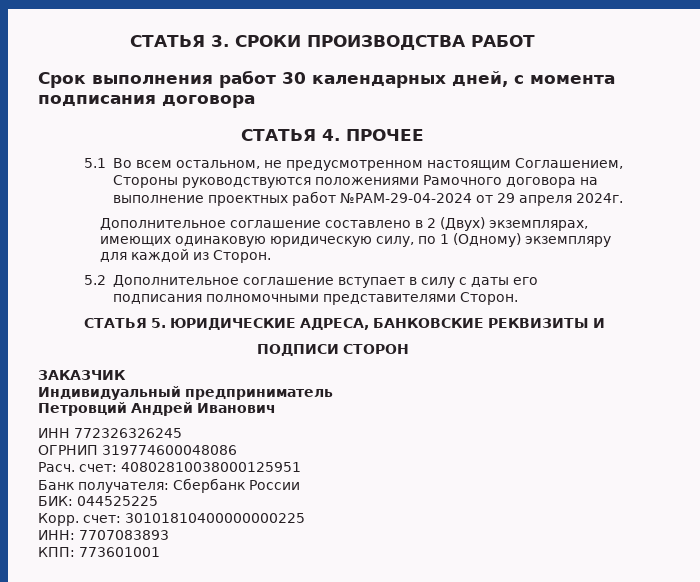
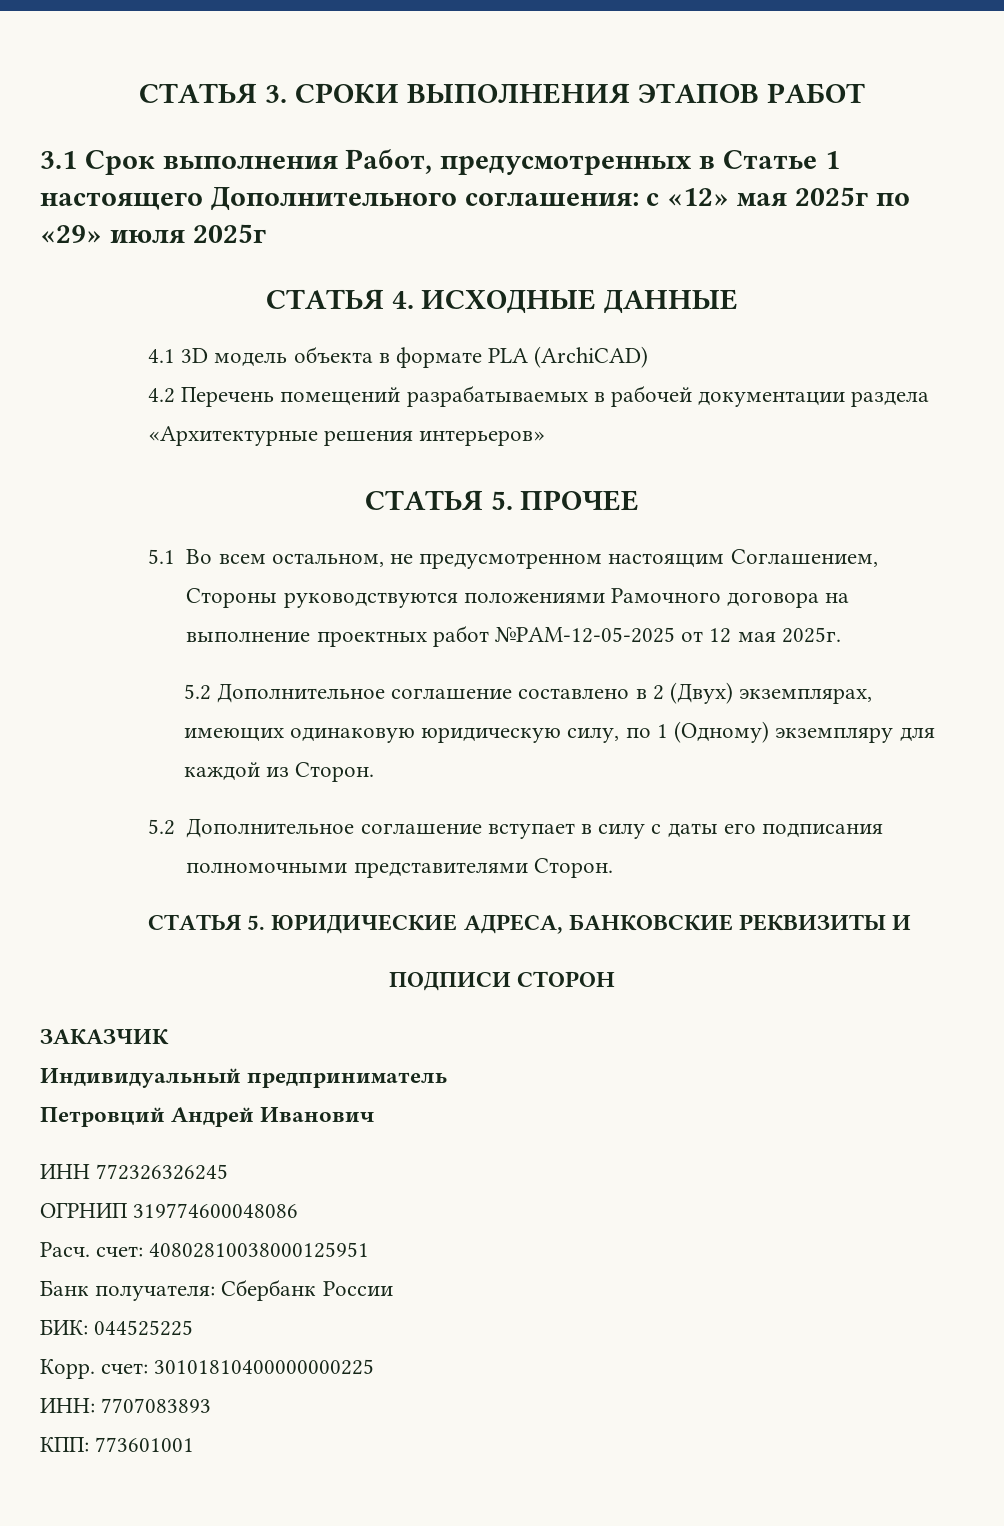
[307,35,466,50] ПРОИЗВОДСТВА -> [406,83,759,104] ВЫПОЛНЕНИЯ ЭТАПОВ
(535, 41) none -> [40,151,77,169] 3.1
[219,70,615,88] [38,95,255,108] [241,129,340,141] работ 30 календарных дней, с момента подписания договора // СТАТЬЯ 4. -> [345,149,840,175] [40,187,910,211] [40,224,266,243] [265,289,739,314] [147,346,649,368] [147,385,930,407] [147,426,546,446] [364,490,513,510] Работ, предусмотренных в Статье 1 настоящего Дополнительного соглашения: с «12» мая 2025г по «29» июля 2025г // СТАТЬЯ 4. ИСХОДНЫЕ ДАННЫЕ // 4.1 3D модель объекта в формате PLA (ArchiCAD) // 4.2 Перечень помещений разрабатываемых в рабочей документации раздела «Архитектурные решения интерьеров» // СТАТЬЯ 5.
[340,193,624,206] №РАМ-29-04-2024 от 29 апреля 2024г. // -> [495,627,841,643] [183,684,211,700] №РАМ-12-05-2025 от 12 мая 2025г. // 5.2

